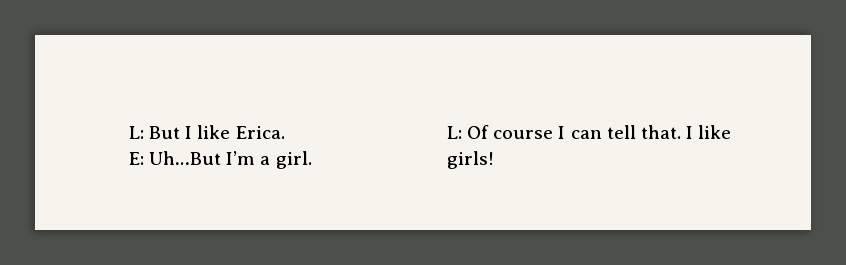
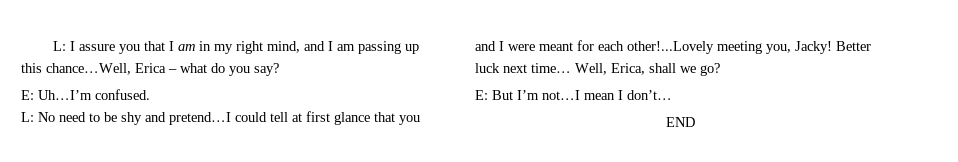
[129,125,285,139] [129,151,312,169] [447,125,732,139] [447,151,494,169] L: But I like Erica. // E: Uh…But I’m a girl. // L: Of course I can tell that. I like girls! -> [53,41,420,54] [21,63,279,76] [21,89,150,100] [21,111,420,125] [475,40,871,54] [475,63,720,76] [475,90,672,100] [666,117,695,127] L: I assure you that I am in my right mind, and I am passing up this chance…Well, Erica – what do you say? // E: Uh…I’m confused. // L: No need to be shy and pretend…I could tell at first glance that you and I were meant for each other!...Lovely meeting you, Jacky! Better luck next time… Well, Erica, shall we go? // E: But I’m not…I mean I don’t… // END

